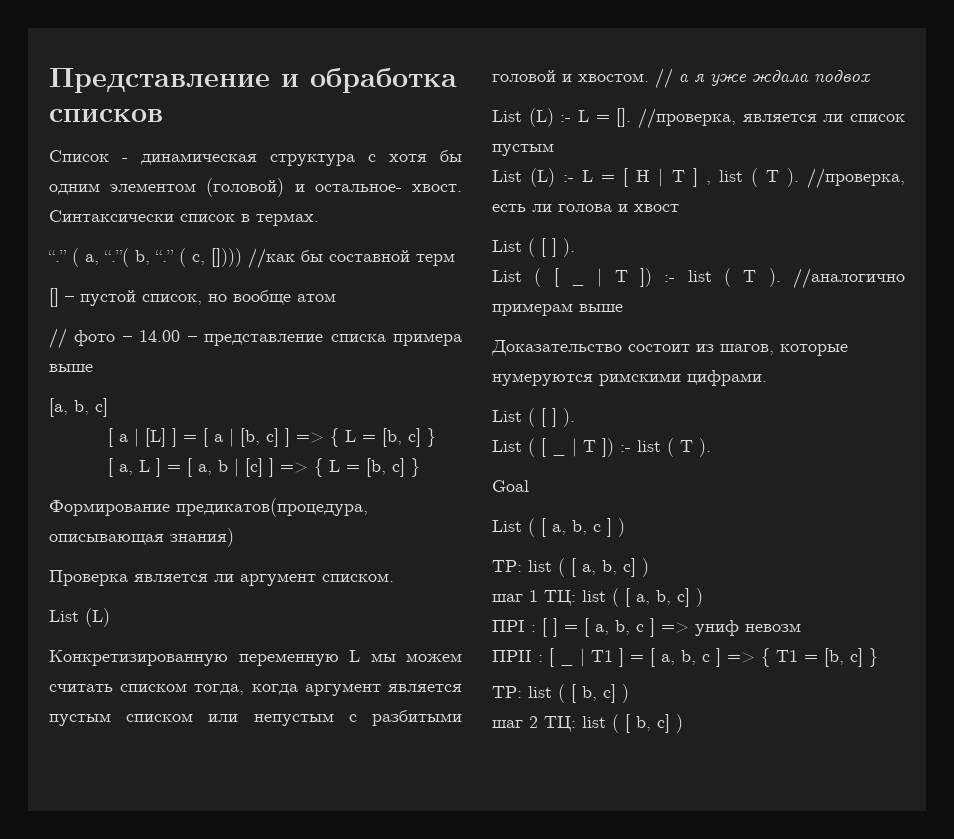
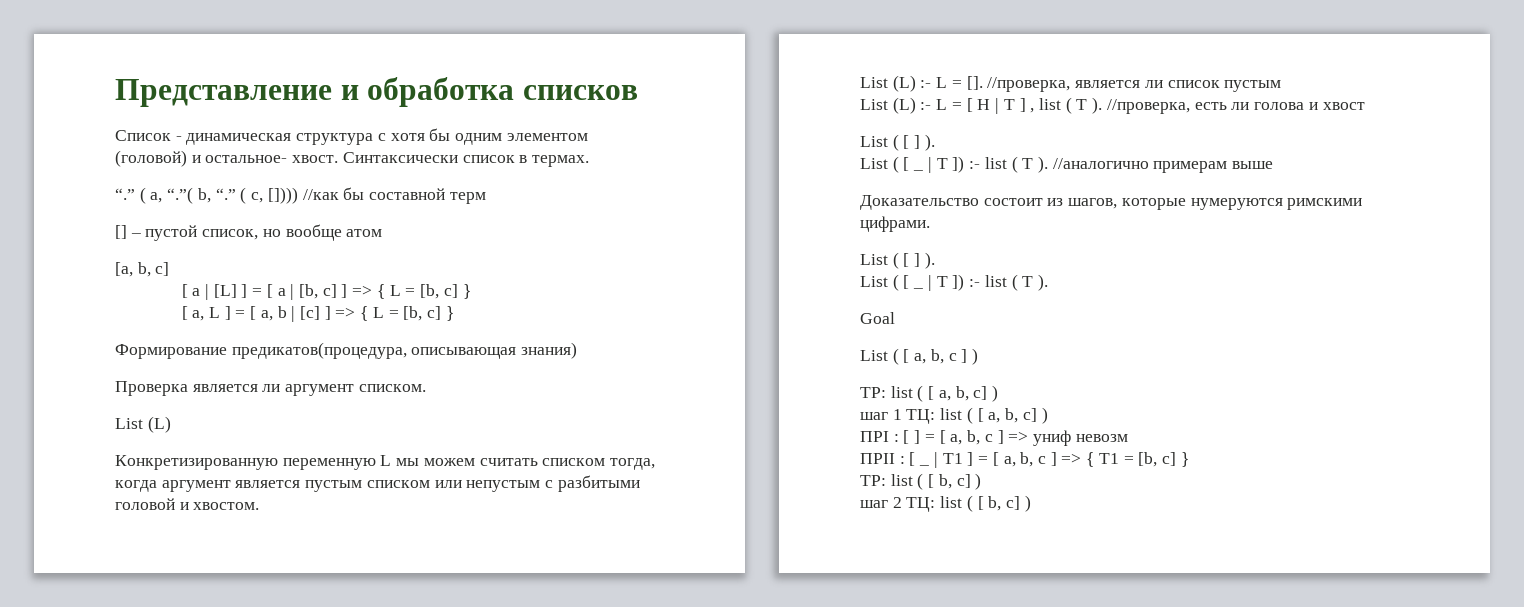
[49,328,462,349] [49,364,93,372] // // фото – 14.00 – представление списка примера выше -> (383, 233) none
[655,68,871,89] // а я уже ждала подвох -> (260, 506) none

